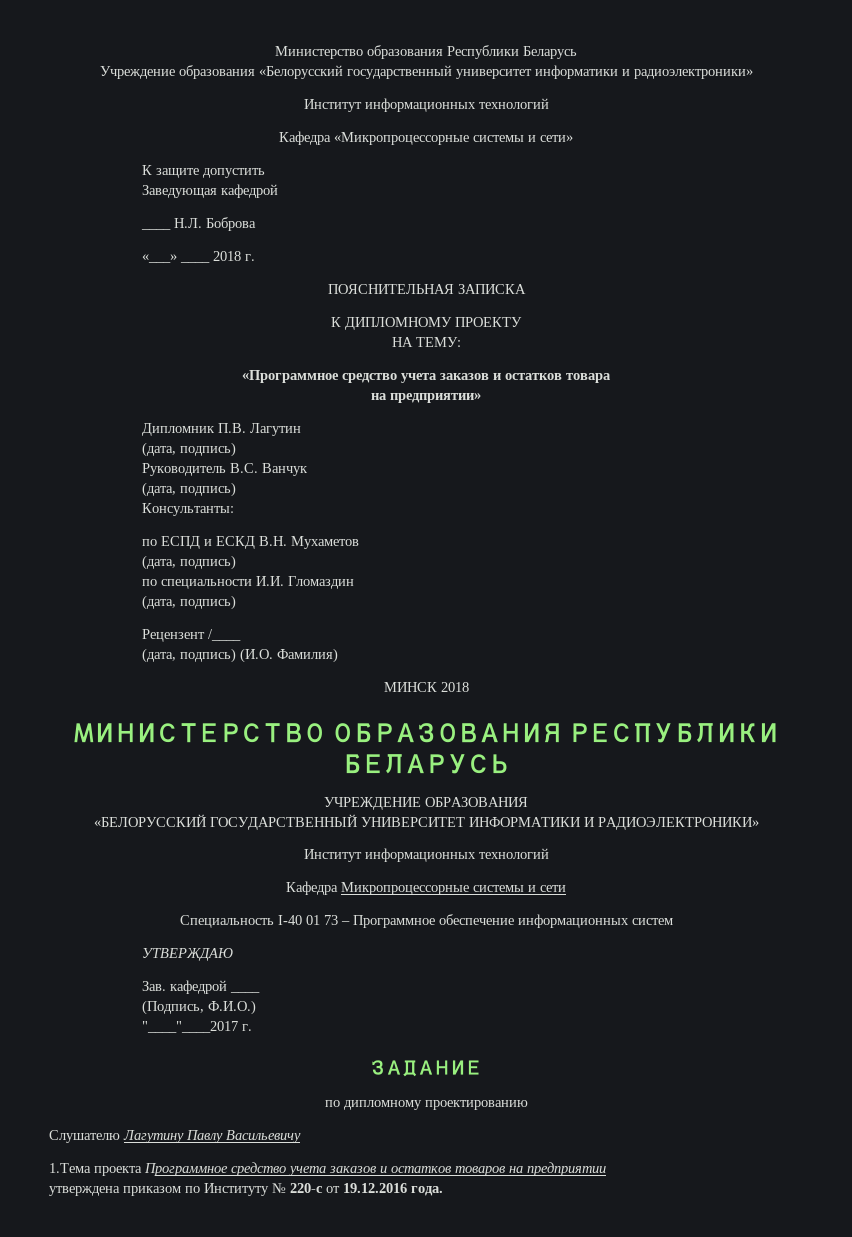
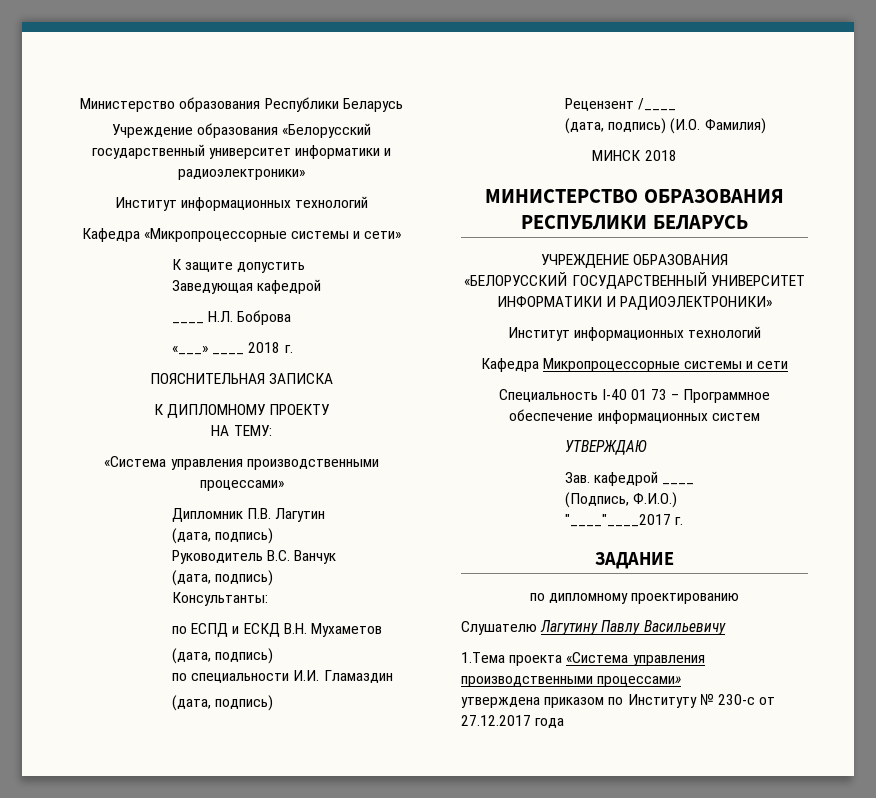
[242,370,611,383] [371,393,481,403] «Программное средство учета заказов и остатков товара // на предприятии» -> [104,456,379,470] [199,480,284,491] «Система управления производственными процессами»
[288,576,355,589] Гломаздин -> [323,670,393,683] Гламаздин
[144,1162,606,1176] Программное средство учета заказов и остатков товаров на предприятии -> [566,652,705,666] [461,676,682,687] «Система управления производственными процессами»
[290,1183,443,1196] 220-с от 19.12.2016 года. -> [717,694,776,705] [461,715,565,728] 230-с от 27.12.2017 года

